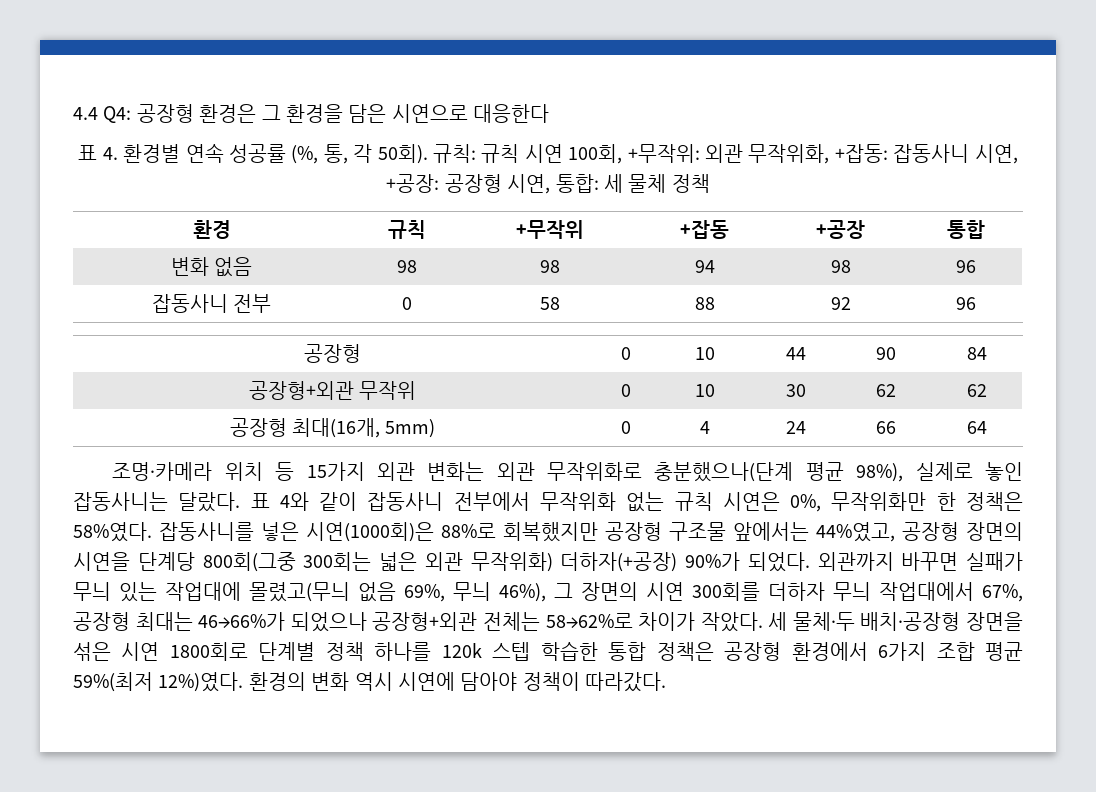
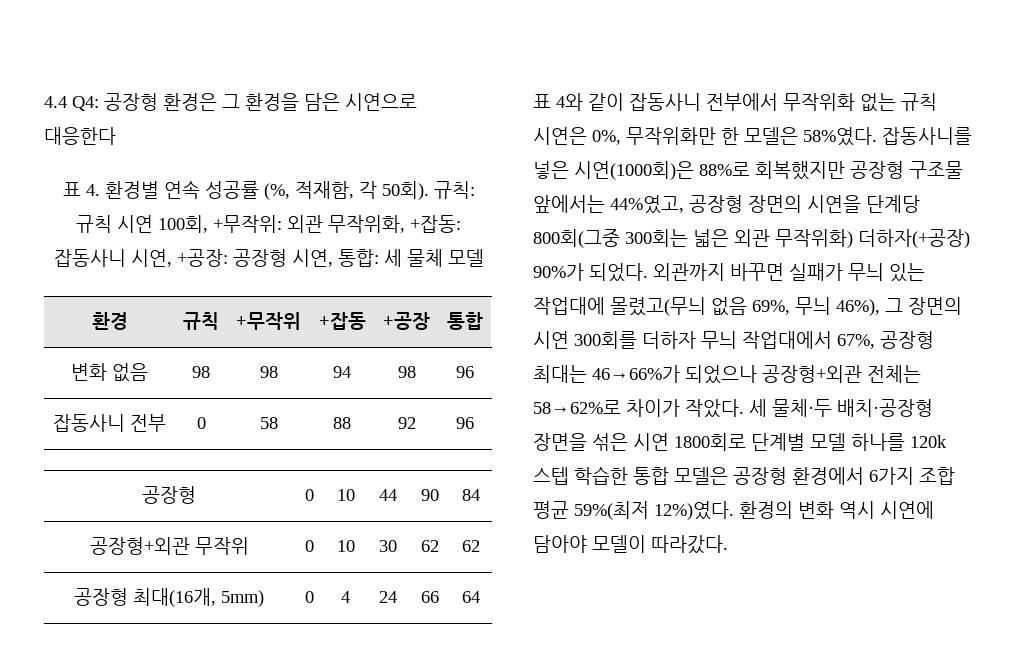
[323,144,348,164] 통, -> [294,181,354,199] 적재함,
[671,174,710,193] 정책 -> [447,249,484,267] 모델
[112,462,1023,482] [73,492,241,512] 조명·카메라 위치 등 15가지 외관 변화는 외관 무작위화로 충분했으나(단계 평균 98%), 실제로 놓인 잡동사니는 달랐다. -> (480, 597) none
[966,492,1024,511] 정책은 -> [744,127,798,145] 모델은
[325,642,364,661] 정책 -> [810,433,846,451] 모델
[656,642,714,661] 정책은 -> [674,467,728,485] 모델은
[522,672,580,691] 정책이 -> [592,535,646,553] 모델이

